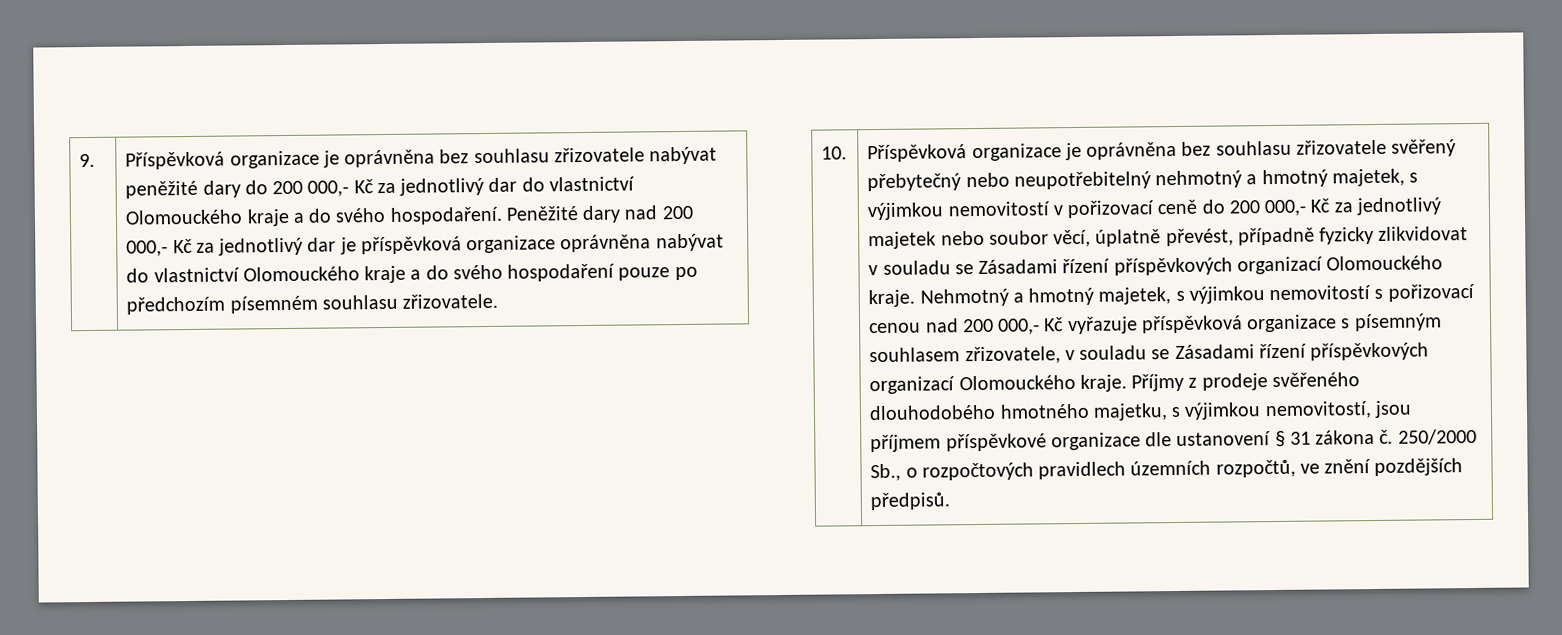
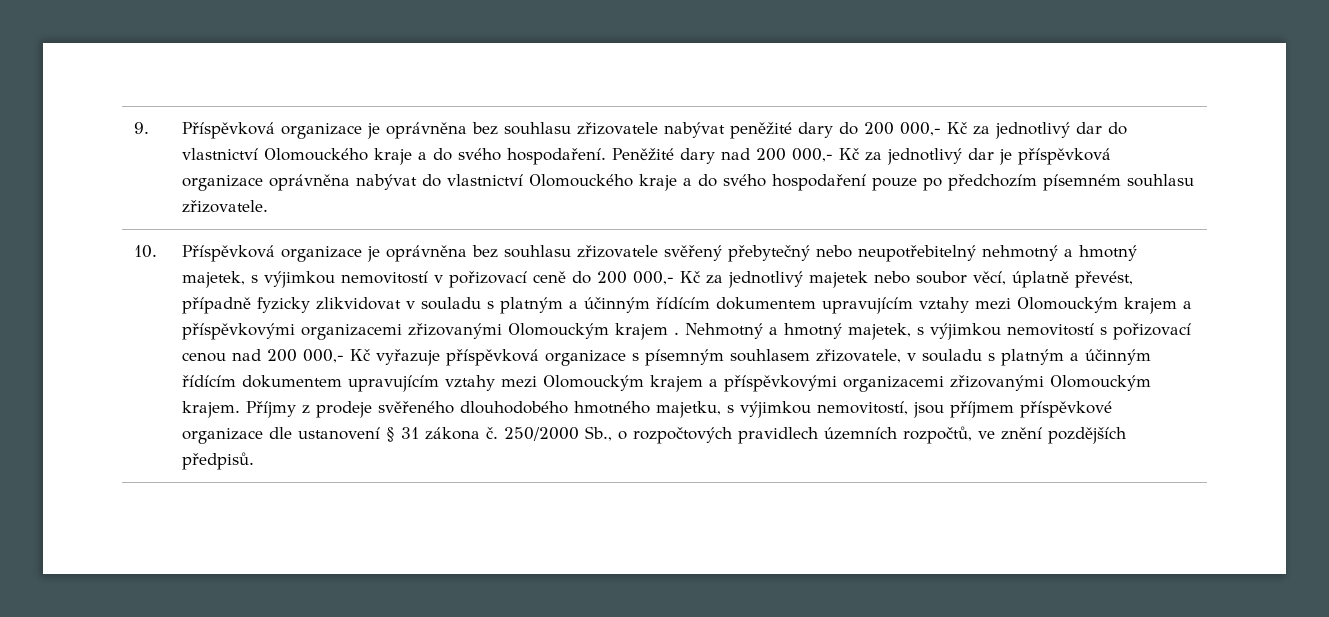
[954,255,1444,276] [868,289,916,308] se Zásadami řízení příspěvkových organizací Olomouckého kraje. -> [487,297,1193,314] [182,323,680,340] s platným a účinným řídícím dokumentem upravujícím vztahy mezi Olomouckým krajem a příspěvkovými organizacemi zřizovanými Olomouckým krajem .
[1151,342,1430,361] [869,374,1127,395] se Zásadami řízení příspěvkových organizací Olomouckého kraje. -> [988,349,1152,366] [182,375,1152,392] [182,401,241,418] s platným a účinným řídícím dokumentem upravujícím vztahy mezi Olomouckým krajem a příspěvkovými organizacemi zřizovanými Olomouckým krajem.

